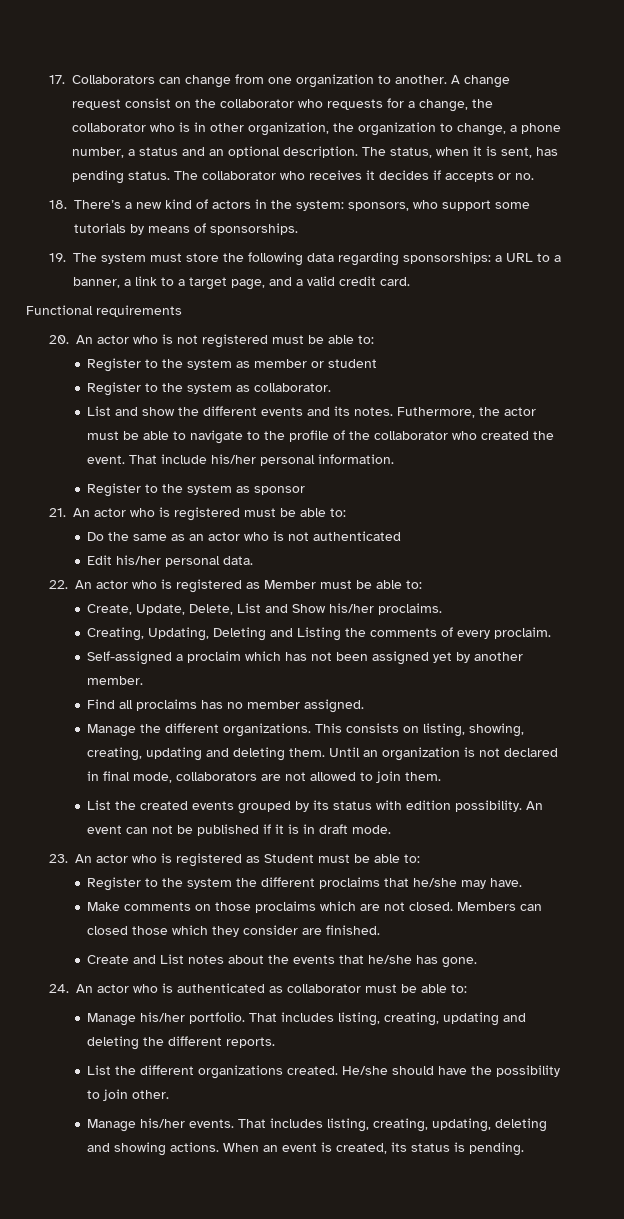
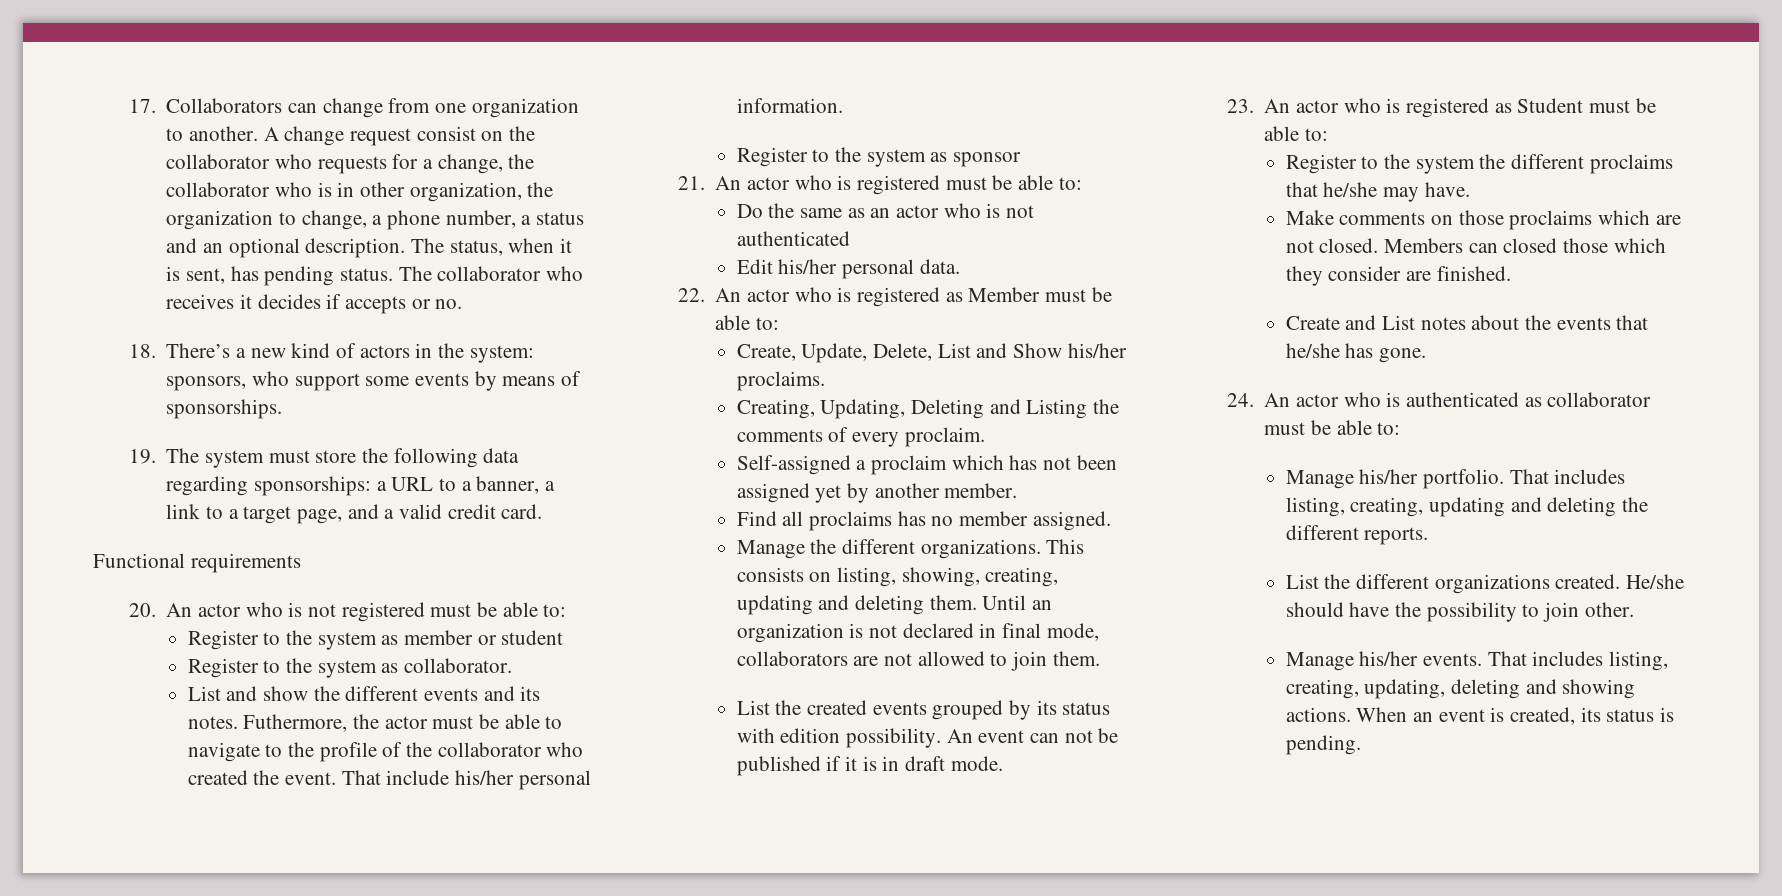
[73,223,126,233] tutorials -> [415,373,470,386] events

